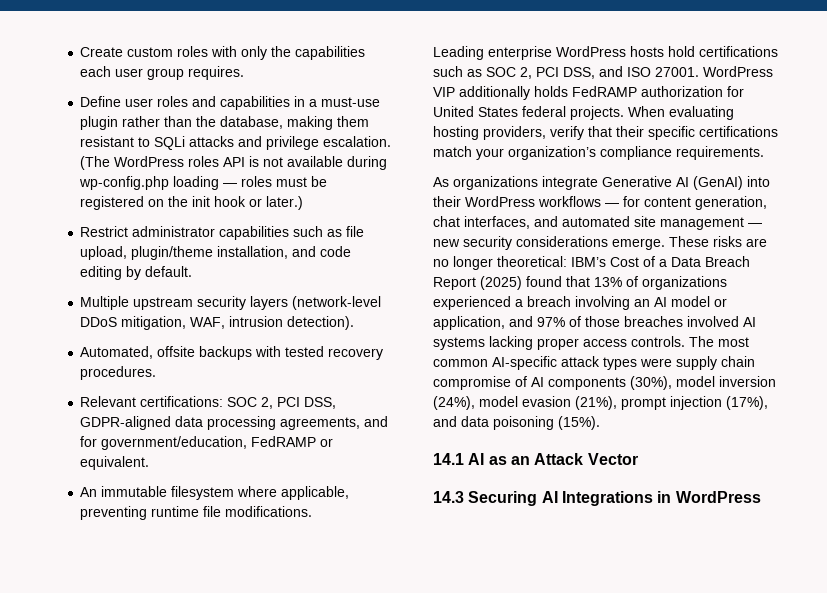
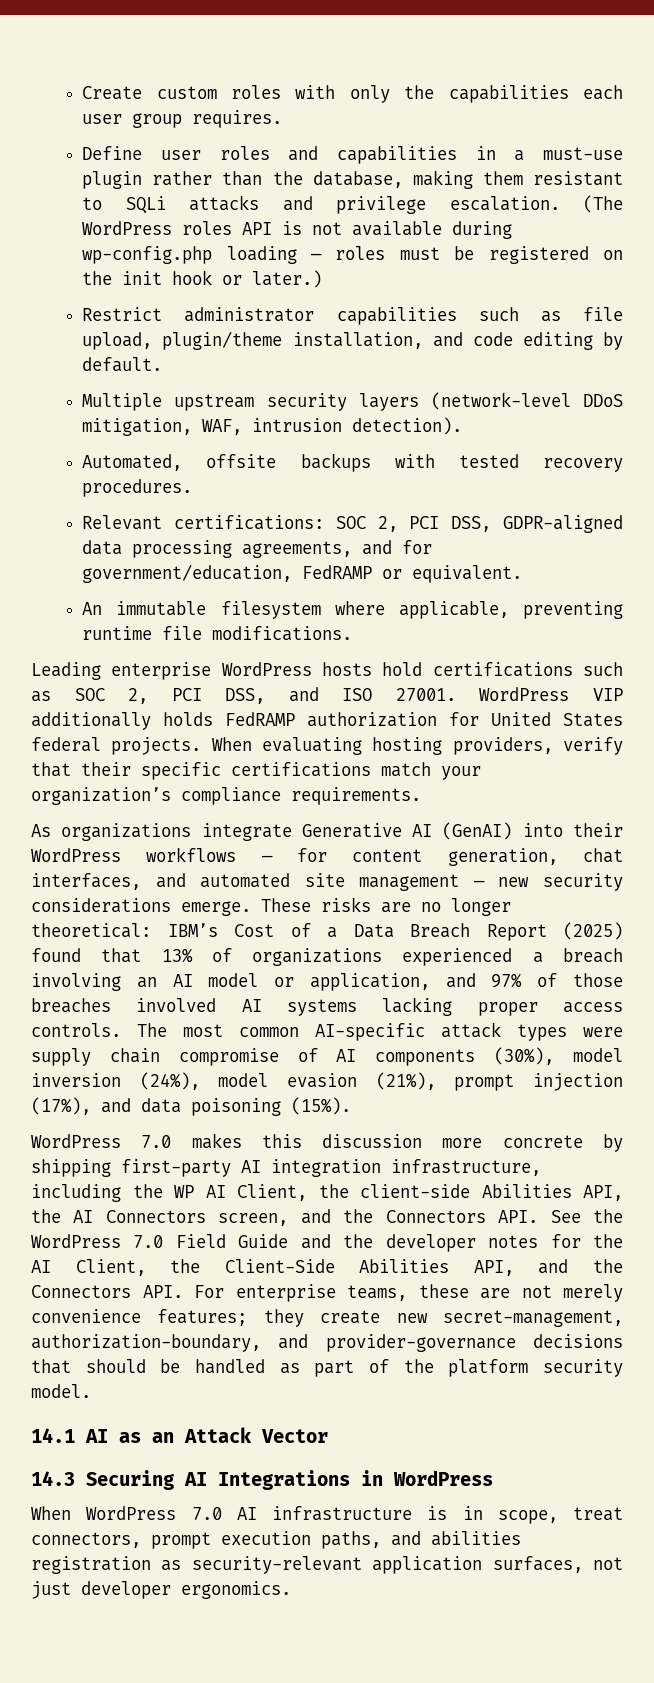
(600, 423) none -> [31,1133,623,1152] [31,1159,541,1177] [31,1184,623,1202] [31,1209,624,1226] [31,1234,624,1252] [31,1259,623,1276] [31,1284,623,1302] [31,1309,623,1327] [31,1334,623,1352] [31,1359,623,1377] [31,1384,91,1398] // WordPress 7.0 makes this discussion more concrete by shipping first-party AI integration infrastructure, including the WP AI Client, the client-side Abilities API, the AI Connectors screen, and the Connectors API. See the WordPress 7.0 Field Guide and the developer notes for the AI Client, the Client-Side Abilities API, and the Connectors API. For enterprise teams, these are not merely convenience features; they create new secret-management, authorization-boundary, and provider-governance decisions that should be handled as part of the platform security model.
(761, 497) none -> [31,1506,623,1524] [31,1531,521,1549] [31,1556,623,1574] [31,1581,291,1599] // When WordPress 7.0 AI infrastructure is in scope, treat connectors, prompt execution paths, and abilities registration as security-relevant application surfaces, not just developer ergonomics.

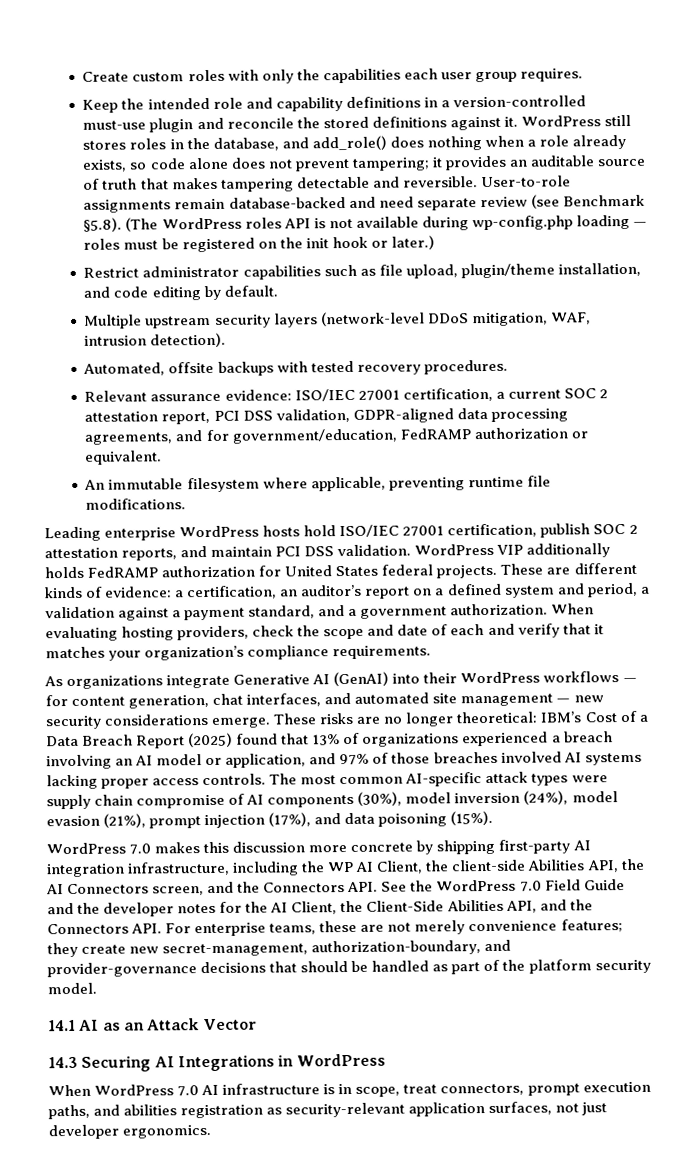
[82,146,457,164] Define user roles and capabilities -> [82,96,421,113] Keep the intended role and capability definitions
(525, 155) none -> [452,95,586,108] version-controlled
[152,170,624,189] [82,195,560,214] rather than the database, making them resistant to SQLi attacks and privilege escalation. -> [196,114,631,131] [82,134,627,151] [82,155,646,172] [83,175,571,192] [83,194,645,213] [83,217,123,232] and reconcile the stored definitions against it. WordPress still stores roles in the database, and add_role() does nothing when a role already exists, so code alone does not prevent tampering; it provides an auditable source of truth that makes tampering detectable and reversible. User-to-role assignments remain database-backed and need separate review (see Benchmark §5.8).
[174,515,492,532] certifications: SOC 2, PCI DSS, -> [150,387,608,402] [84,408,350,425] assurance evidence: ISO/IEC 27001 certification, a current SOC 2 attestation report, PCI DSS validation,
(373, 572) none -> [473,427,568,440] authorization
[432,662,623,677] [31,687,456,704] certifications such as SOC 2, PCI DSS, and ISO 27001. -> [339,523,638,538] [44,544,412,561] ISO/IEC 27001 certification, publish SOC 2 attestation reports, and maintain PCI DSS validation.
[211,737,623,755] [31,762,431,780] When evaluating hosting providers, verify that their specific certifications match -> [500,562,637,575] [44,582,650,600] [45,603,595,621] [45,623,604,642] [45,646,105,659] These are different kinds of evidence: a certification, an auditor’s report on a defined system and period, a validation against a payment standard, and a government authorization. When evaluating hosting providers, check the scope and date of each and verify that it matches

